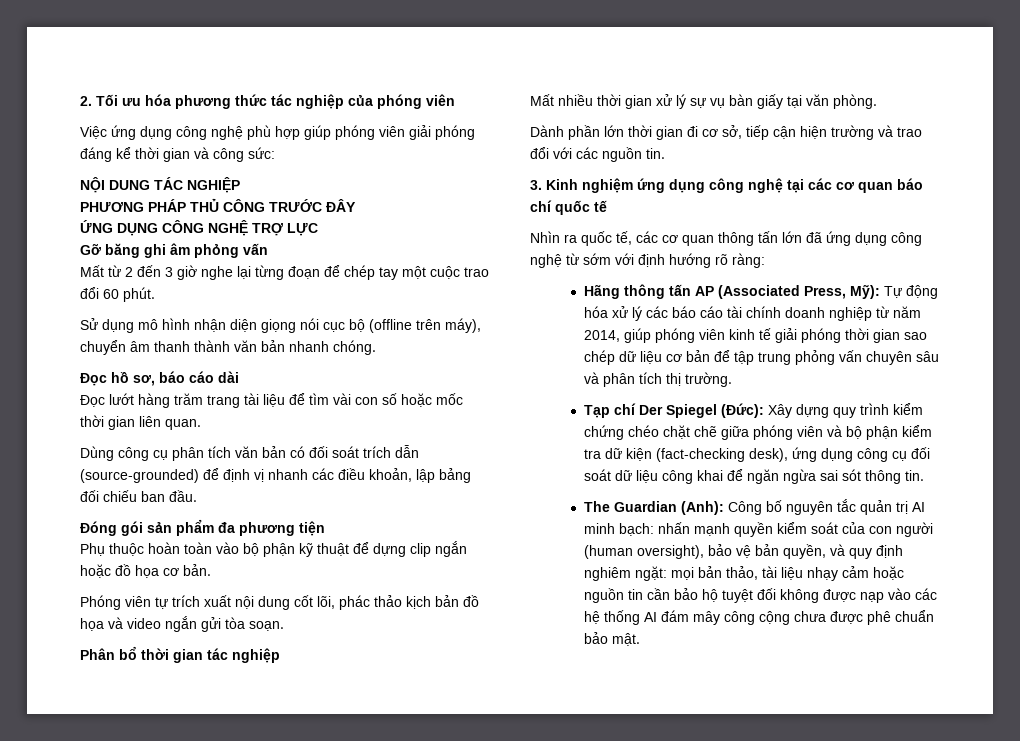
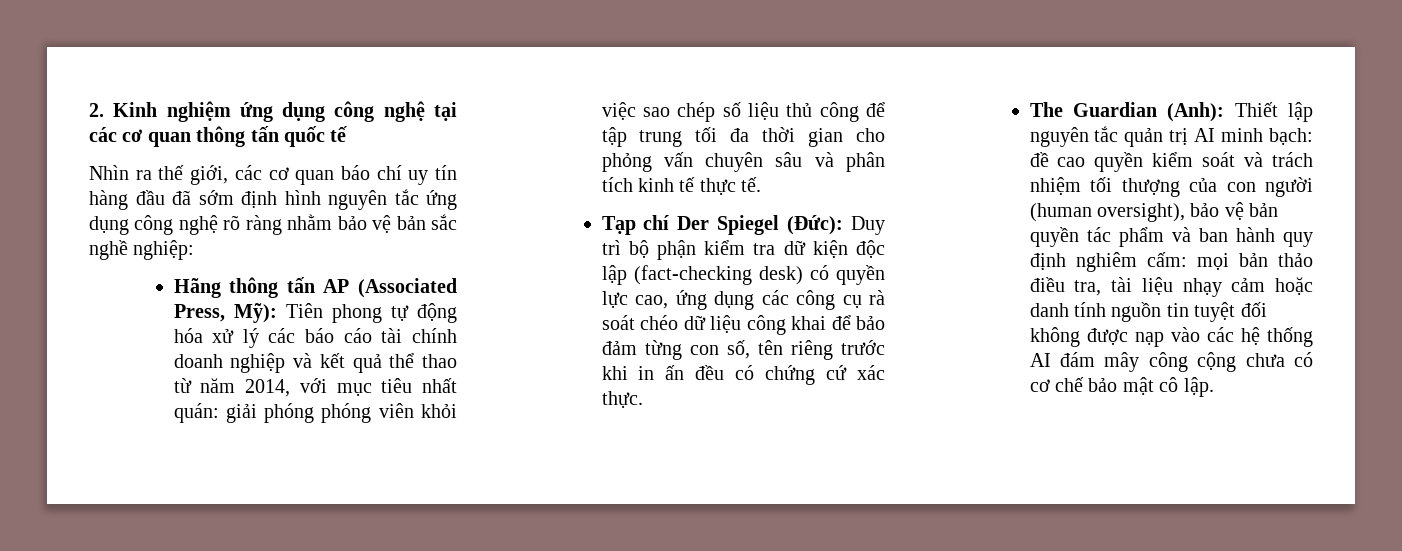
[96,94,455,109] [80,125,475,140] [80,147,275,162] [80,177,240,193] [80,198,356,212] [80,220,318,236] [80,243,268,258] [80,265,489,280] [80,287,155,302] [80,318,481,333] [80,340,376,355] [80,371,239,386] [80,393,463,408] [80,415,201,430] [80,445,419,461] [80,468,471,483] [80,490,197,502] [80,519,325,536] [80,541,467,557] [80,564,211,578] [80,595,479,610] [80,616,284,632] [80,646,280,663] [530,94,877,109] [530,125,922,140] [530,147,665,162] [530,180,542,190] Tối ưu hóa phương thức tác nghiệp của phóng viên // Việc ứng dụng công nghệ phù hợp giúp phóng viên giải phóng đáng kể thời gian và công sức: // NỘI DUNG TÁC NGHIỆP // PHƯƠNG PHÁP THỦ CÔNG TRƯỚC ĐÂY // ỨNG DỤNG CÔNG NGHỆ TRỢ LỰC // Gỡ băng ghi âm phỏng vấn // Mất từ 2 đến 3 giờ nghe lại từng đoạn để chép tay một cuộc trao đổi 60 phút. // Sử dụng mô hình nhận diện giọng nói cục bộ (offline trên máy), chuyển âm thanh thành văn bản nhanh chóng. // Đọc hồ sơ, báo cáo dài // Đọc lướt hàng trăm trang tài liệu để tìm vài con số hoặc mốc thời gian liên quan. // Dùng công cụ phân tích văn bản có đối soát trích dẫn (source-grounded) để định vị nhanh các điều khoản, lập bảng đối chiếu ban đầu. // Đóng gói sản phẩm đa phương tiện // Phụ thuộc hoàn toàn vào bộ phận kỹ thuật để dựng clip ngắn hoặc đồ họa cơ bản. // Phóng viên tự trích xuất nội dung cốt lõi, phác thảo kịch bản đồ họa và video ngắn gửi tòa soạn. // Phân bổ thời gian tác nghiệp // Mất nhiều thời gian xử lý sự vụ bàn giấy tại văn phòng. // Dành phần lớn thời gian đi cơ sở, tiếp cận hiện trường và trao đổi với các nguồn tin. // 3. -> (104, 110) none
[897,178,923,190] [530,200,552,212] báo chí -> [196,126,279,147] thông tấn
[581,231,922,246] [530,253,765,268] quốc tế, các cơ quan thông tấn lớn đã ứng dụng công nghệ từ sớm với định hướng rõ ràng: -> [158,165,457,185] [89,189,457,210] [89,214,458,235] [89,240,195,260] thế giới, các cơ quan báo chí uy tín hàng đầu đã sớm định hình nguyên tắc ứng dụng công nghệ rõ ràng nhằm bảo vệ bản sắc nghề nghiệp:
[883,286,902,298] Tự -> [285,303,409,323] Tiên phong tự
[875,306,921,318] [583,328,927,343] [583,350,791,365] từ năm 2014, giúp phóng viên kinh tế giải phóng thời gian sao chép dữ liệu cơ bản để tập trung -> [293,353,458,373] [173,378,458,397] [173,403,457,423] [601,102,885,122] [601,127,886,147] và kết quả thể thao từ năm 2014, với mục tiêu nhất quán: giải phóng phóng viên khỏi việc sao chép số liệu thủ công để tập trung tối đa thời gian cho
[665,372,732,387] thị trường. -> [637,177,762,195] kinh tế thực tế.
[767,403,923,418] [583,425,842,440] Xây dựng quy trình kiểm chứng chéo chặt chẽ giữa phóng viên và -> [851,216,885,235] [601,240,621,255] Duy trì
[655,447,930,462] [583,469,611,481] (fact-checking desk), ứng dụng công cụ đối soát -> [856,240,885,258] [601,265,885,285] [601,290,885,310] [601,315,679,330] độc lập (fact-checking desk) có quyền lực cao, ứng dụng các công cụ rà soát chéo
[746,469,924,484] ngăn ngừa sai sót thông tin. -> [856,316,885,330] [601,340,885,360] [601,365,885,385] [601,391,643,408] bảo đảm từng con số, tên riêng trước khi in ấn đều có chứng cứ xác thực.
[727,500,782,515] Công bố -> [1234,102,1313,122] Thiết lập
[657,522,730,536] nhấn mạnh -> [1029,152,1086,167] đề cao
(838, 528) none -> [1244,152,1313,167] [1029,177,1180,197] và trách nhiệm tối thượng
[782,544,845,559] quyền, và -> [1029,227,1275,247] quyền tác phẩm và ban hành
[634,566,667,581] ngặt: -> [1146,252,1187,267] cấm:
[725,566,758,580] thảo, -> [1278,253,1313,267] [1029,277,1102,296] thảo điều tra,
[583,588,718,603] nguồn tin cần bảo hộ -> [1029,302,1189,322] danh tính nguồn tin
[829,610,934,625] [583,632,640,646] được phê chuẩn bảo mật. -> [1294,352,1313,367] [1029,377,1214,397] có cơ chế bảo mật cô lập.

